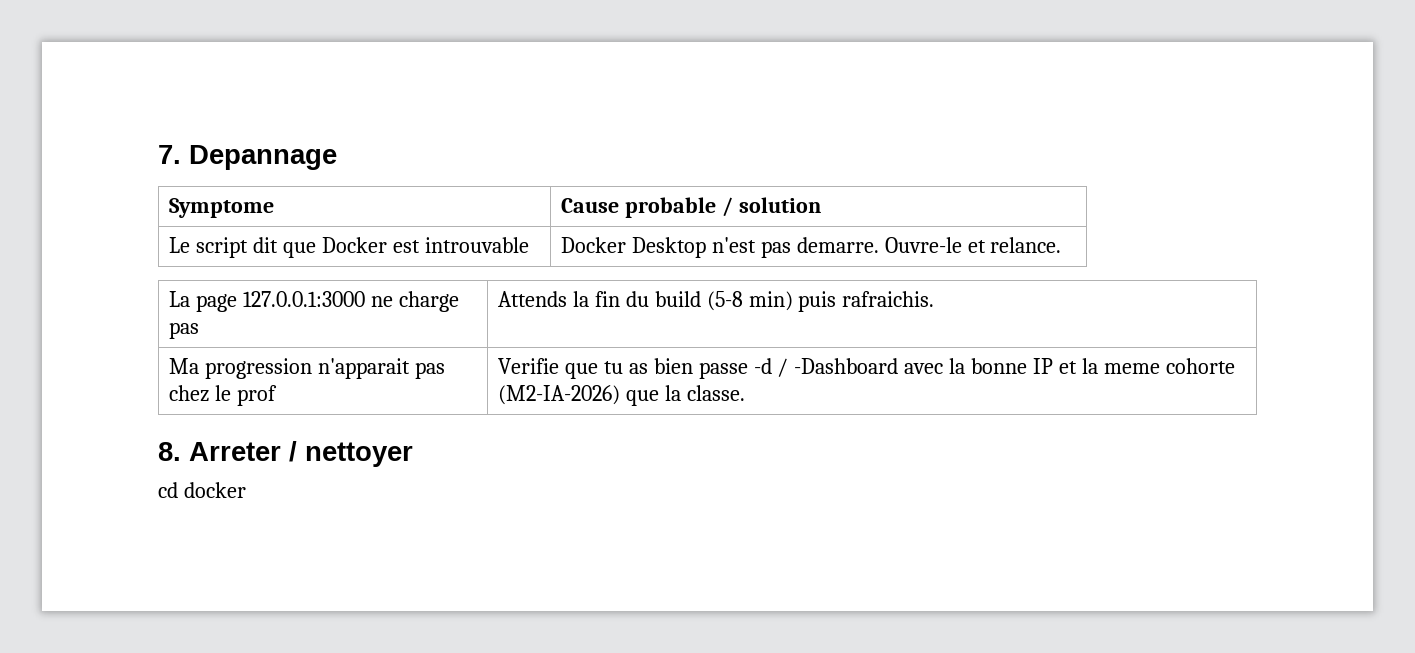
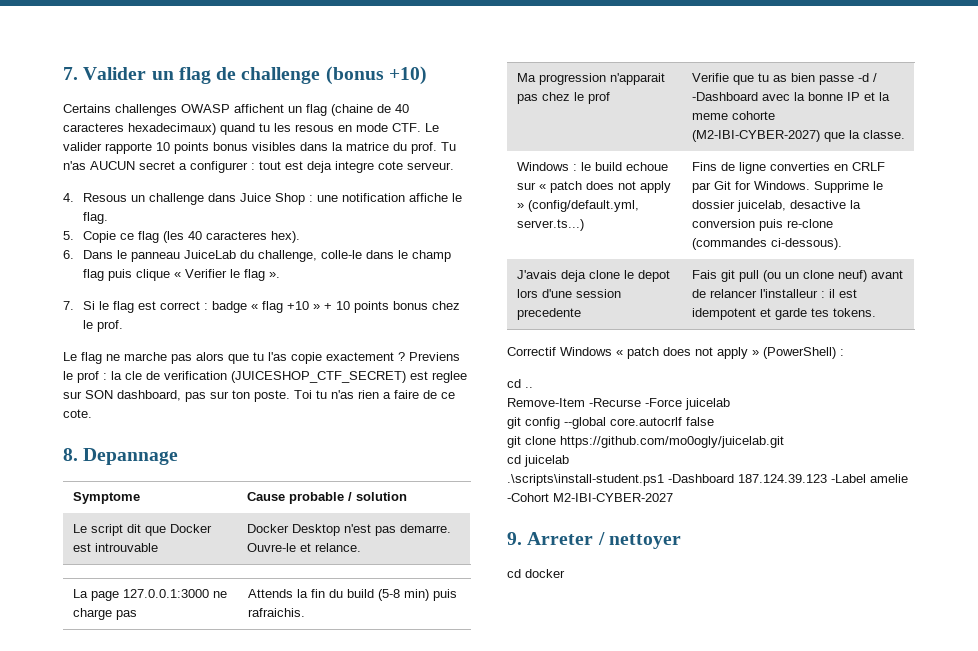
[158,145,181,164] 7. -> [63,66,427,85] [63,104,409,116] [63,123,439,135] [63,142,456,154] [63,161,454,173] [63,193,462,205] [82,212,108,224] [63,231,300,243] [63,250,451,262] [82,269,280,281] [63,301,460,313] [82,320,123,332] [63,352,460,364] [63,371,467,383] [63,390,455,402] [63,409,92,418] [63,448,78,461] 7. Valider un flag de challenge (bonus +10) // Certains challenges OWASP affichent un flag (chaine de 40 caracteres hexadecimaux) quand tu les resous en mode CTF. Le valider rapporte 10 points bonus visibles dans la matrice du prof. Tu n'as AUCUN secret a configurer : tout est deja integre cote serveur. // 4. Resous un challenge dans Juice Shop : une notification affiche le flag. // 5. Copie ce flag (les 40 caracteres hex). // 6. Dans le panneau JuiceLab du challenge, colle-le dans le champ flag puis clique « Verifier le flag ». // 7. Si le flag est correct : badge « flag +10 » + 10 points bonus chez le prof. // Le flag ne marche pas alors que tu l'as copie exactement ? Previens le prof : la cle de verification (JUICESHOP_CTF_SECRET) est reglee sur SON dashboard, pas sur ton poste. Toi tu n'as rien a faire de ce cote. // 8.
[497,385,620,405] (M2-IA-2026) -> [691,130,820,142] (M2-IBI-CYBER-2027)
[158,442,181,461] // 8. -> [516,162,668,171] [516,181,671,193] [516,200,639,212] [516,219,584,231] [691,162,885,174] [691,181,883,193] [691,200,861,212] [691,219,833,231] [691,238,842,250] [516,270,670,282] [516,289,621,298] [516,308,581,320] [691,270,903,282] [691,289,857,298] [691,308,876,320] [507,347,844,359] [507,379,533,388] [507,398,730,410] [507,417,714,429] [507,436,784,448] [507,455,569,467] [507,474,908,486] [507,493,673,502] [507,532,522,545] // Windows : le build echoue sur « patch does not apply » (config/default.yml, server.ts...) | Fins de ligne converties en CRLF par Git for Windows. Supprime le dossier juicelab, desactive la conversion puis re-clone (commandes ci-dessous). // J'avais deja clone le depot lors d'une session precedente | Fais git pull (ou un clone neuf) avant de relancer l'installeur : il est idempotent et garde tes tokens. // Correctif Windows « patch does not apply » (PowerShell) : // cd .. // Remove-Item -Recurse -Force juicelab // git config --global core.autocrlf false // git clone https://github.com/mo0ogly/juicelab.git // cd juicelab // .\scripts\install-student.ps1 -Dashboard 187.124.39.123 -Label amelie -Cohort M2-IBI-CYBER-2027 // 9.

